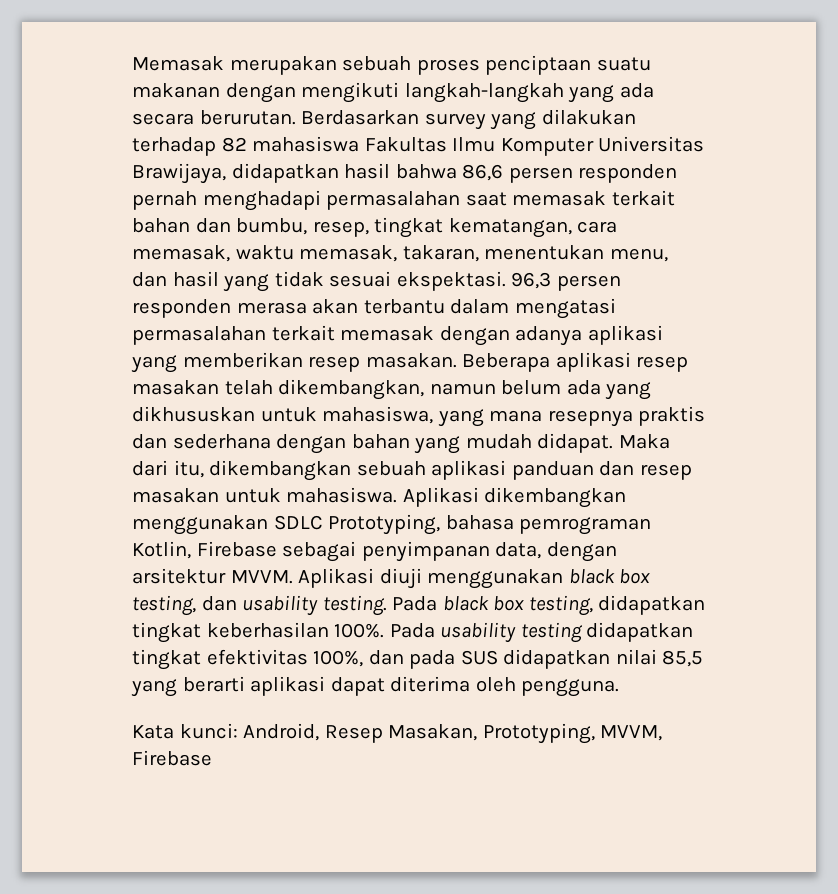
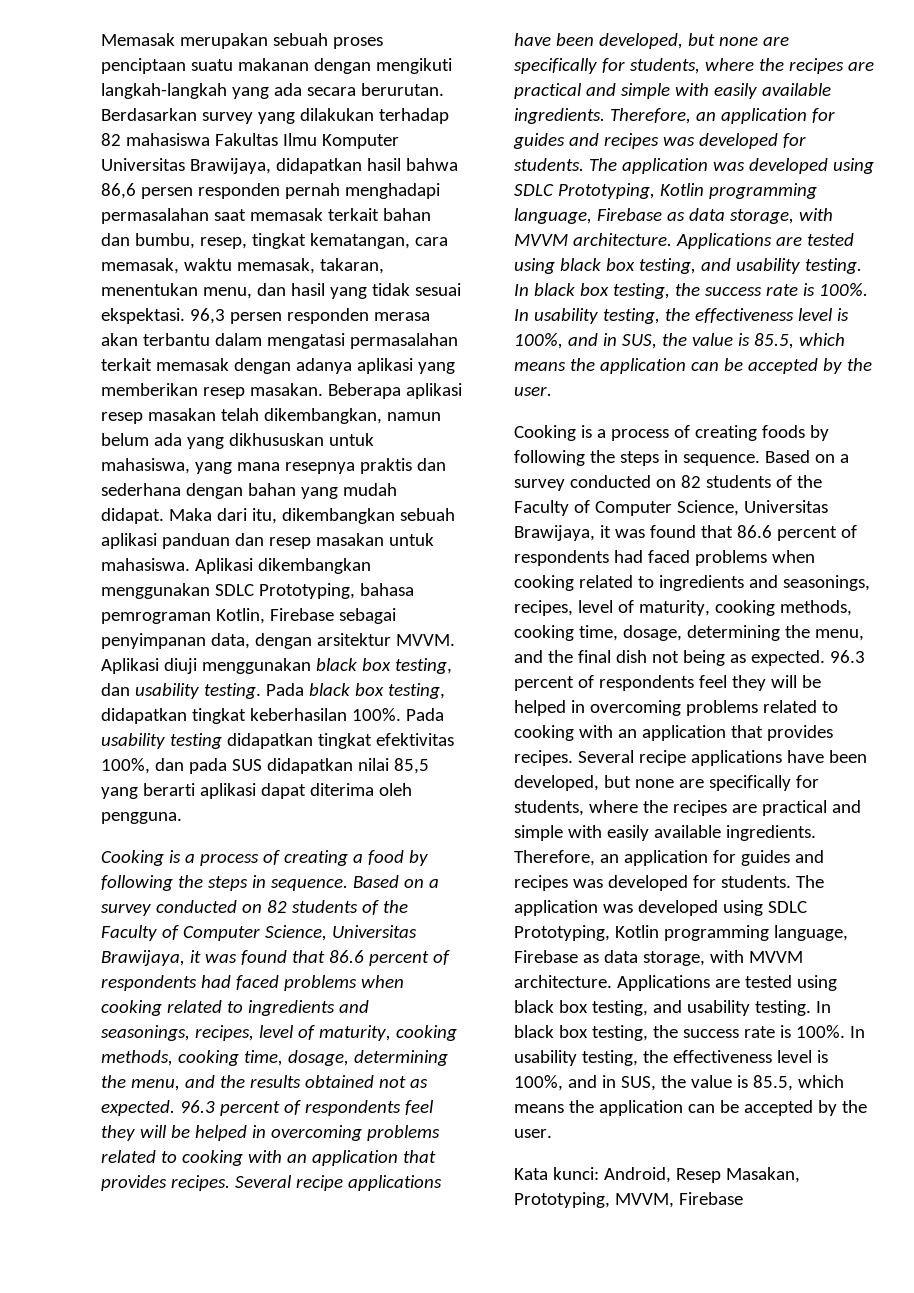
(620, 688) none -> [101,850,428,866] [101,875,439,891] [101,900,408,916] [101,925,417,941] [101,950,450,966] [101,975,404,991] [101,1000,369,1016] [101,1025,457,1041] [101,1050,448,1066] [101,1075,428,1091] [101,1100,434,1116] [101,1125,440,1141] [101,1150,436,1166] [101,1175,442,1191] [514,33,789,49] [514,58,874,74] [514,83,831,99] [514,108,835,124] [513,133,806,149] [514,158,874,174] [514,183,817,199] [514,208,833,224] [514,233,854,249] [514,258,862,274] [514,283,868,299] [514,308,849,324] [514,333,845,349] [514,358,872,374] [514,386,552,396] [514,425,829,441] [514,450,849,466] [514,475,822,491] [514,500,828,516] [514,525,857,541] [514,550,815,566] [514,575,870,591] [514,600,852,616] [514,625,864,641] [514,650,865,666] [514,675,821,691] [514,700,838,716] [514,725,833,741] [514,750,867,766] [514,775,819,791] [514,800,861,816] [514,825,816,841] [514,850,824,866] [514,875,824,891] [514,900,807,916] [514,925,848,941] [514,950,803,966] [514,975,837,991] [514,1000,831,1016] [514,1025,865,1041] [514,1050,828,1066] [514,1075,844,1091] [514,1100,867,1116] [514,1129,552,1138] // Cooking is a process of creating a food by following the steps in sequence. Based on a survey conducted on 82 students of the Faculty of Computer Science, Universitas Brawijaya, it was found that 86.6 percent of respondents had faced problems when cooking related to ingredients and seasonings, recipes, level of maturity, cooking methods, cooking time, dosage, determining the menu, and the results obtained not as expected. 96.3 percent of respondents feel they will be helped in overcoming problems related to cooking with an application that provides recipes. Several recipe applications have been developed, but none are specifically for students, where the recipes are practical and simple with easily available ingredients. Therefore, an application for guides and recipes was developed for students. The application was developed using SDLC Prototyping, Kotlin programming language, Firebase as data storage, with MVVM architecture. Applications are tested using black box testing, and usability testing. In black box testing, the success rate is 100%. In usability testing, the effectiveness level is 100%, and in SUS, the value is 85.5, which means the application can be accepted by the user. // Cooking is a process of creating foods by following the steps in sequence. Based on a survey conducted on 82 students of the Faculty of Computer Science, Universitas Brawijaya, it was found that 86.6 percent of respondents had faced problems when cooking related to ingredients and seasonings, recipes, level of maturity, cooking methods, cooking time, dosage, determining the menu, and the final dish not being as expected. 96.3 percent of respondents feel they will be helped in overcoming problems related to cooking with an application that provides recipes. Several recipe applications have been developed, but none are specifically for students, where the recipes are practical and simple with easily available ingredients. Therefore, an application for guides and recipes was developed for students. The application was developed using SDLC Prototyping, Kotlin programming language, Firebase as data storage, with MVVM architecture. Applications are tested using black box testing, and usability testing. In black box testing, the success rate is 100%. In usability testing, the effectiveness level is 100%, and in SUS, the value is 85.5, which means the application can be accepted by the user.

